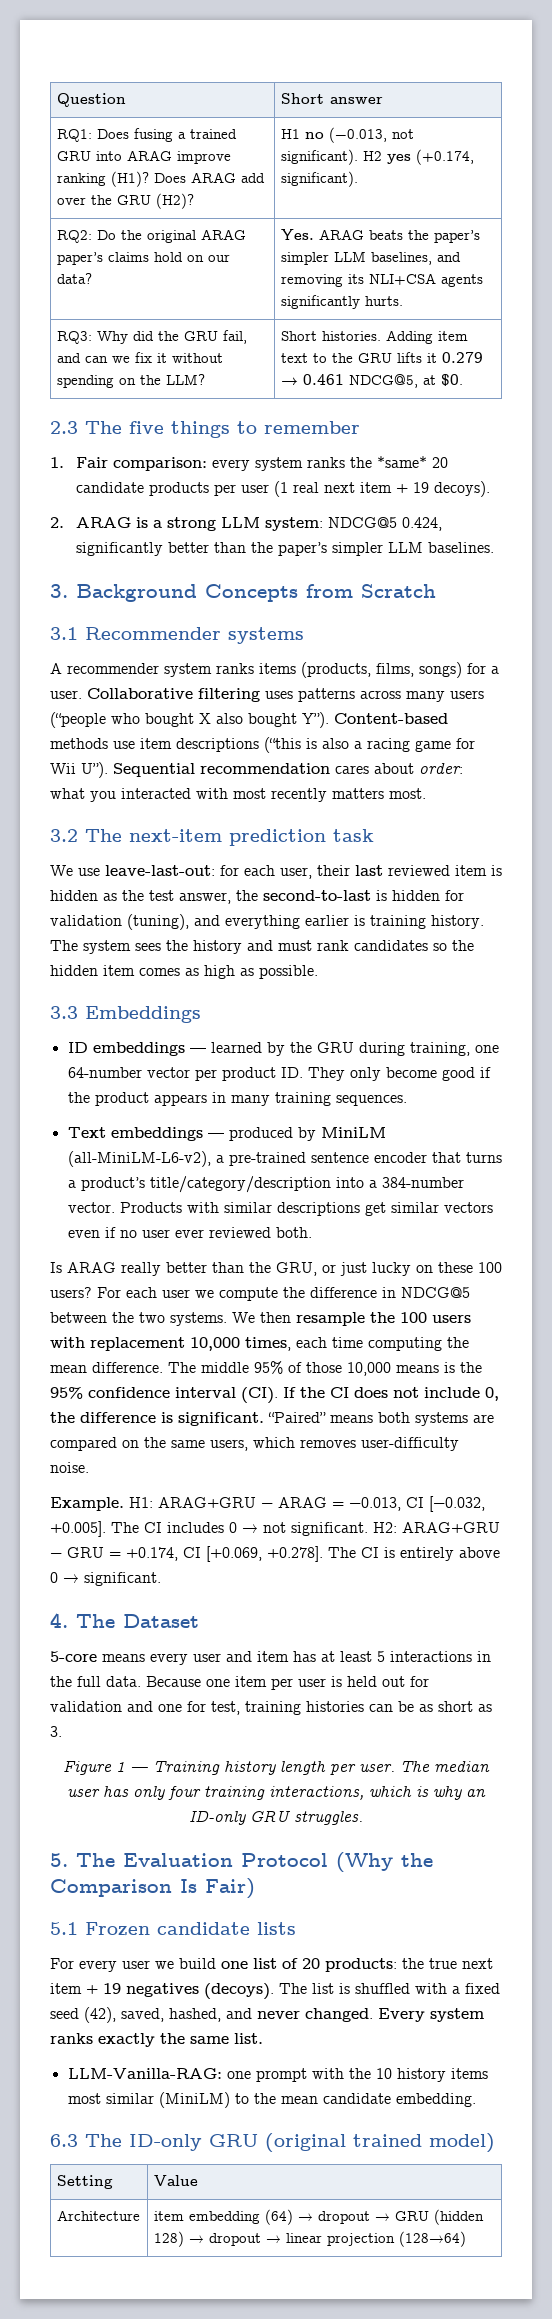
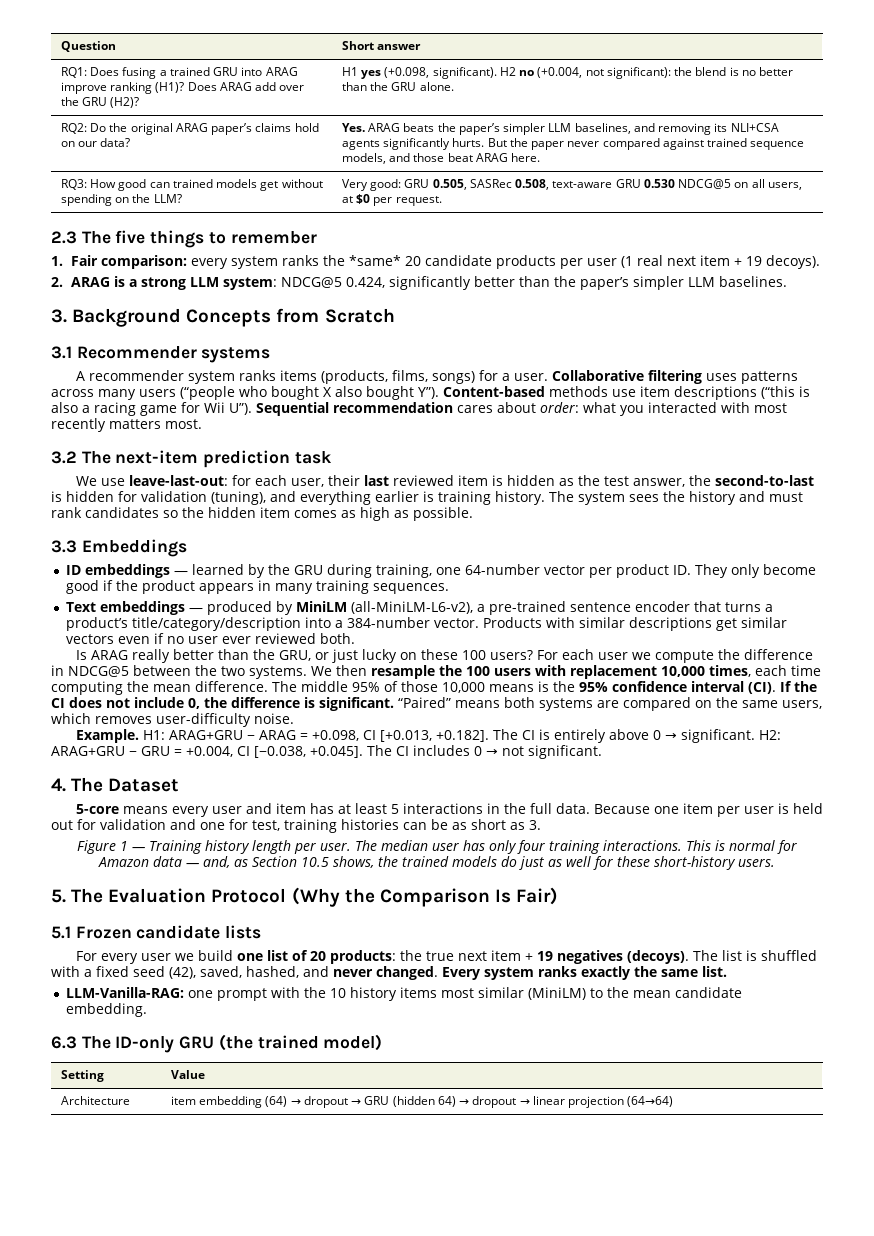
[304,127,414,143] [280,149,474,165] [280,171,358,187] no (−0.013, not significant). H2 yes (+0.174, significant). -> [361,67,794,79] [341,82,454,91] yes (+0.098, significant). H2 no (+0.004, not significant): the blend is no better than the GRU alone.
[56,330,247,344] [56,352,167,363] // RQ3: Why did the GRU fail, and can we fix it -> [487,138,805,150] [341,153,541,164] [60,179,279,191] But the paper never compared against trained sequence models, and those beat ARAG here. // RQ3: How good can trained models get
[280,330,468,344] [280,352,483,363] [280,374,463,388] Short histories. Adding item text to the GRU lifts it 0.279 → 0.461 NDCG@5, at $0. -> [341,179,802,191] [341,194,442,206] Very good: GRU 0.505, SASRec 0.508, text-aware GRU 0.530 NDCG@5 on all users, at $0 per request.
[349,1496,485,1512] [50,1521,500,1537] [50,1546,323,1562] −0.013, CI [−0.032, +0.005]. The CI includes 0 → not significant. H2: ARAG+GRU − GRU = +0.174, CI [+0.069, +0.278]. -> [311,730,489,742] +0.098, CI [+0.013, +0.182].
(161, 1579) none -> [758,730,781,740] [51,745,602,759] H2: ARAG+GRU − GRU = +0.004, CI [−0.038, +0.045]. The CI includes 0 → not significant.
[269,1786,486,1800] [189,1810,363,1825] interactions, which is why an ID-only GRU struggles. -> [603,840,797,854] [98,856,775,870] interactions. This is normal for Amazon data — and, as Section 10.5 shows, the trained models do just as well for these short-history users.
[265,2133,346,2152] (original -> [218,1034,253,1051] (the
[153,2231,184,2247] 128) -> [437,1096,456,1107] 64)
[398,2231,466,2247] (128→64) -> [627,1096,674,1107] (64→64)

